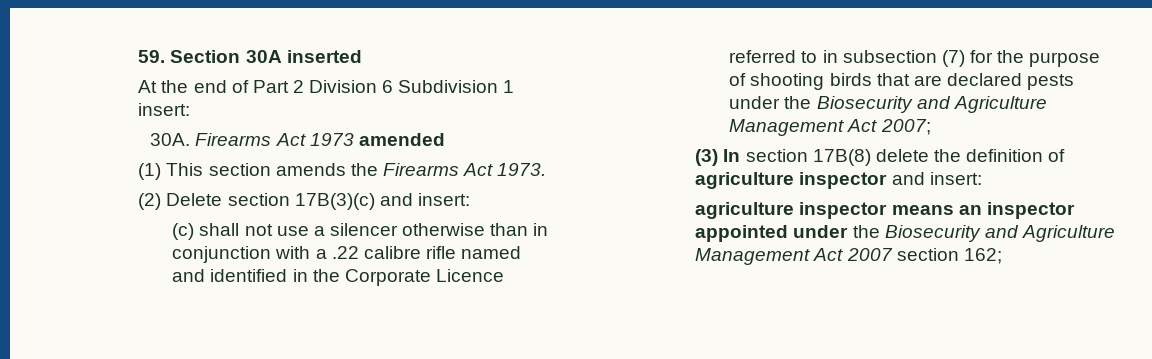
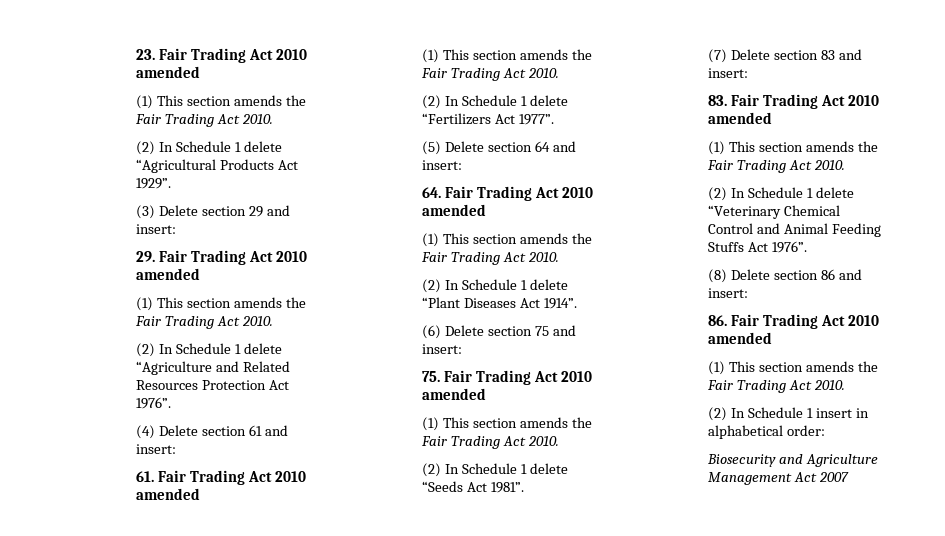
[138,50,362,63] [138,80,515,93] [138,103,191,116] [150,133,445,146] [138,163,547,180] [138,193,470,210] [172,223,549,240] [172,246,522,263] [172,269,504,286] [729,50,1101,67] [729,73,1075,90] [729,96,1047,113] [729,119,931,136] [695,149,1066,166] [695,172,982,189] [695,202,1075,219] [695,225,880,242] 59. Section 30A inserted // At the end of Part 2 Division 6 Subdivision 1 insert: // 30A. Firearms Act 1973 amended // (1) This section amends the Firearms Act 1973. // (2) Delete section 17B(3)(c) and insert: // (c) shall not use a silencer otherwise than in conjunction with a .22 calibre rifle named and identified in the Corporate Licence referred to in subsection (7) for the purpose of shooting birds that are declared pests under the Biosecurity and Agriculture Management Act 2007; // (3) In section 17B(8) delete the definition of agriculture inspector and insert: // agriculture inspector means an inspector appointed under the -> [136,48,307,63] [136,66,201,78] [136,95,306,109] [135,114,274,127] [136,141,282,155] [136,159,299,173] [136,178,172,189] [136,205,290,219] [136,224,177,234] [136,250,307,265] [136,268,201,280] [136,297,306,311] [135,316,274,329] [136,343,282,357] [136,361,291,375] [136,380,290,390] [136,397,172,409] [136,425,288,439] [136,444,177,454] [136,470,306,485] [136,488,201,500] [422,49,592,63] [421,68,560,81] [422,95,568,109] [422,113,555,125] [422,141,576,155] [422,160,463,170] [422,186,593,201] [422,204,487,216] [422,233,592,247] [421,252,560,265] [422,279,568,293] [422,297,578,309] [422,325,576,339] [422,344,463,354] [422,370,592,385] [422,388,487,400] [422,417,592,431] [421,436,560,449] [422,463,568,477] [422,481,525,493] [708,49,862,63] [708,68,749,78] [708,94,879,109] [708,112,773,124] [708,141,878,155] [707,160,846,173] [708,187,854,201] [708,205,841,219] [708,223,882,237] [708,241,808,253] [708,269,862,283] [708,288,749,298] [708,314,879,329] [708,332,773,344] [708,361,878,375] [707,380,846,393] [708,407,869,421] [708,425,826,439] 23. Fair Trading Act 2010 amended // (1) This section amends the Fair Trading Act 2010. // (2) In Schedule 1 delete “Agricultural Products Act 1929”. // (3) Delete section 29 and insert: // 29. Fair Trading Act 2010 amended // (1) This section amends the Fair Trading Act 2010. // (2) In Schedule 1 delete “Agriculture and Related Resources Protection Act 1976”. // (4) Delete section 61 and insert: // 61. Fair Trading Act 2010 amended // (1) This section amends the Fair Trading Act 2010. // (2) In Schedule 1 delete “Fertilizers Act 1977”. // (5) Delete section 64 and insert: // 64. Fair Trading Act 2010 amended // (1) This section amends the Fair Trading Act 2010. // (2) In Schedule 1 delete “Plant Diseases Act 1914”. // (6) Delete section 75 and insert: // 75. Fair Trading Act 2010 amended // (1) This section amends the Fair Trading Act 2010. // (2) In Schedule 1 delete “Seeds Act 1981”. // (7) Delete section 83 and insert: // 83. Fair Trading Act 2010 amended // (1) This section amends the Fair Trading Act 2010. // (2) In Schedule 1 delete “Veterinary Chemical Control and Animal Feeding Stuffs Act 1976”. // (8) Delete section 86 and insert: // 86. Fair Trading Act 2010 amended // (1) This section amends the Fair Trading Act 2010. // (2) In Schedule 1 insert in alphabetical order: //
[896,248,1002,264] section 162; -> (850, 477) none

